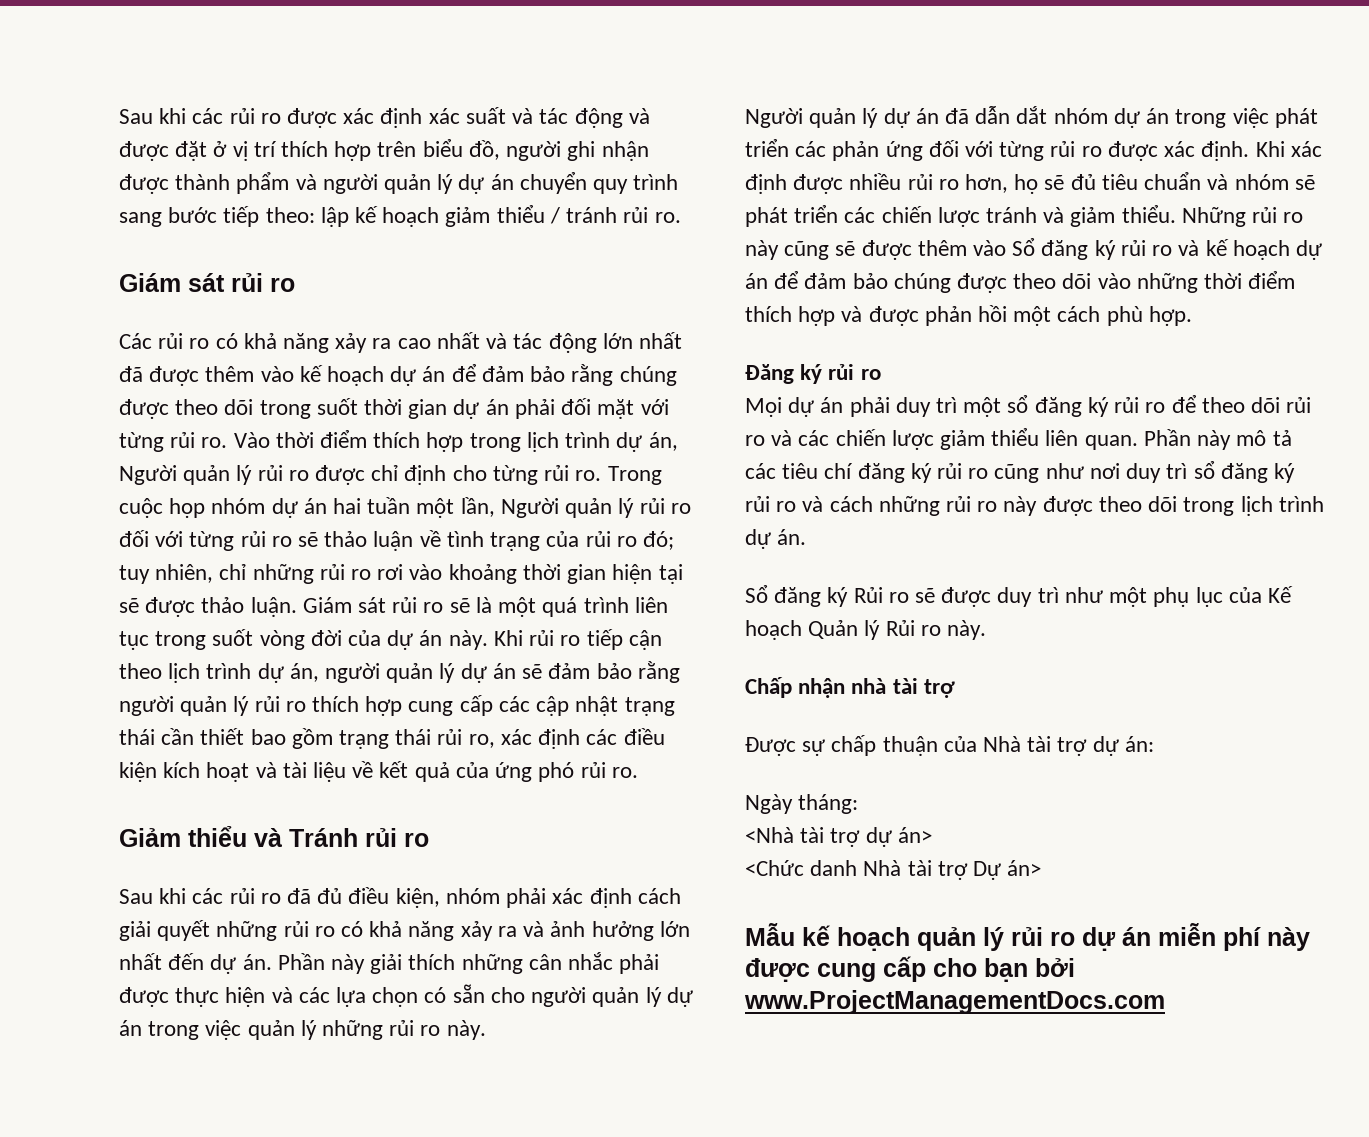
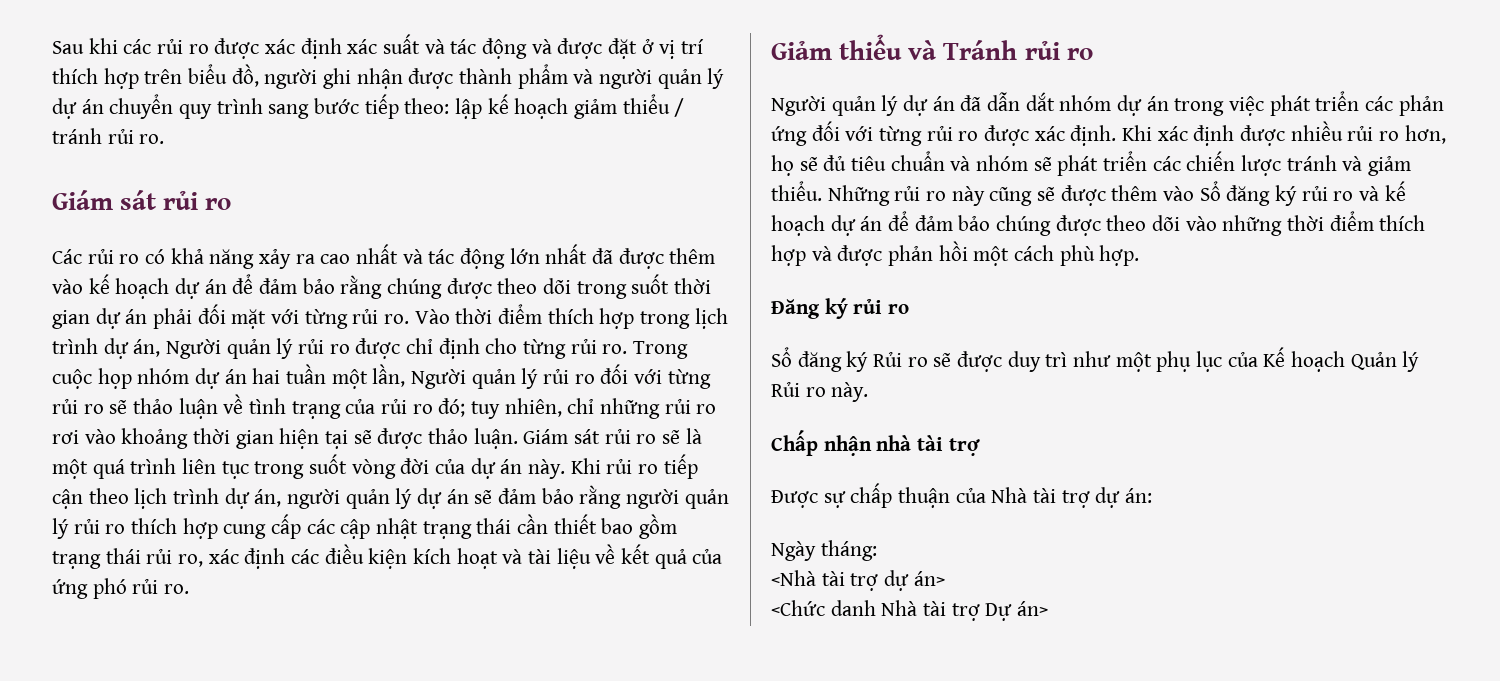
[119,887,681,908] [119,920,690,941] [119,952,660,974] [119,984,693,1007] [119,1020,486,1040] // Sau khi các rủi ro đã đủ điều kiện, nhóm phải xác định cách giải quyết những rủi ro có khả năng xảy ra và ảnh hưởng lớn nhất đến dự án. Phần này giải thích những cân nhắc phải được thực hiện và các lựa chọn có sẵn cho người quản lý dự án trong việc quản lý những rủi ro này. -> (1093, 54) none
[745,395,1312,417] [745,428,1292,450] [745,461,1295,483] [745,496,1324,516] [745,529,807,549] // Mọi dự án phải duy trì một sổ đăng ký rủi ro để theo dõi rủi ro và các chiến lược giảm thiểu liên quan. Phần này mô tả các tiêu chí đăng ký rủi ro cũng như nơi duy trì sổ đăng ký rủi ro và cách những rủi ro này được theo dõi trong lịch trình dự án. -> (910, 309) none
[745,923,1310,951] [745,956,1075,982] [744,990,1165,1014] // Mẫu kế hoạch quản lý rủi ro dự án miễn phí này được cung cấp cho bạn bởi www.ProjectManagementDocs.com -> (1049, 608) none

